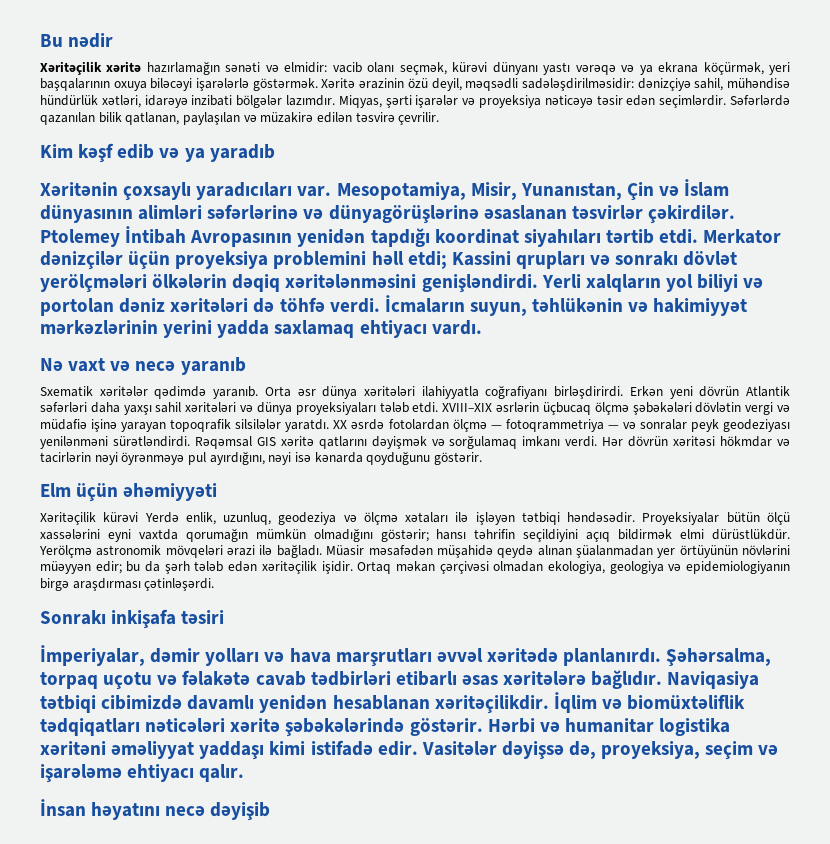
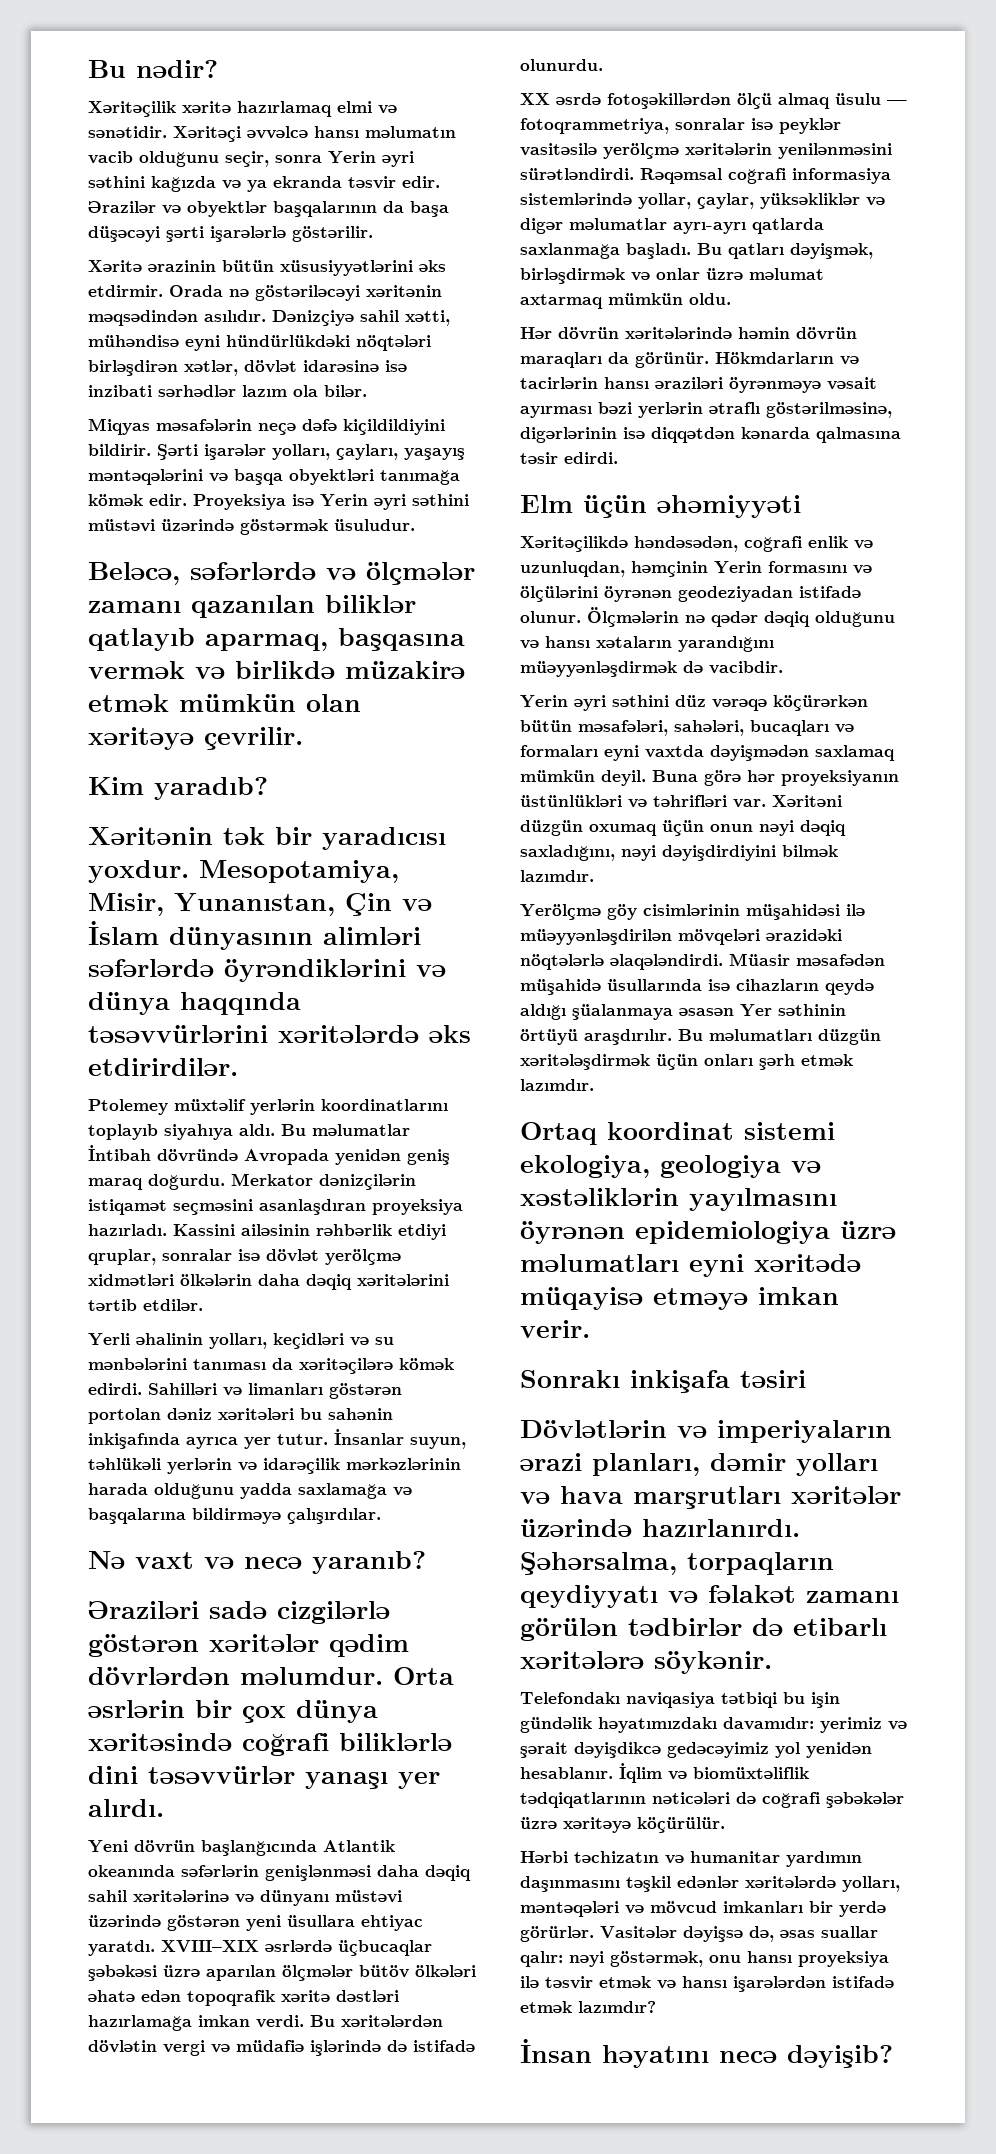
[40,33,114,48] Bu nədir -> [88,60,218,78] Bu nədir?
[146,61,791,75] [40,78,791,91] [40,95,790,108] [40,112,440,125] [40,143,275,163] [40,182,332,201] hazırlamağın sənəti və elmidir: vacib olanı seçmək, kürəvi dünyanı yastı vərəqə və ya ekrana köçürmək, yeri başqalarının oxuya biləcəyi işarələrlə göstərmək. Xəritə ərazinin özü deyil, məqsədli sadələşdirilməsidir: dənizçiyə sahil, mühəndisə hündürlük xətləri, idarəyə inzibati bölgələr lazımdır. Miqyas, şərti işarələr və proyeksiya nəticəyə təsir edən seçimlərdir. Səfərlərdə qazanılan bilik qatlanan, paylaşılan və müzakirə edilən təsvirə çevrilir. // Kim kəşf edib və ya yaradıb // Xəritənin çoxsaylı yaradıcıları var. -> [237,101,397,117] [88,126,456,142] [88,151,414,167] [88,176,440,192] [88,201,449,217] [88,226,373,242] [88,260,446,276] [88,285,442,301] [88,310,450,326] [88,335,431,351] [88,360,407,376] [88,385,367,397] [88,418,445,435] [88,444,465,460] [88,469,460,485] [88,494,469,510] [88,519,415,535] [88,562,475,585] [88,595,416,618] [88,628,465,651] [88,661,465,679] [88,694,361,712] [88,727,303,750] [88,777,268,800] [88,827,446,850] [88,860,189,883] hazırlamaq elmi və sənətidir. Xəritəçi əvvəlcə hansı məlumatın vacib olduğunu seçir, sonra Yerin əyri səthini kağızda və ya ekranda təsvir edir. Ərazilər və obyektlər başqalarının da başa düşəcəyi şərti işarələrlə göstərilir. // Xəritə ərazinin bütün xüsusiyyətlərini əks etdirmir. Orada nə göstəriləcəyi xəritənin məqsədindən asılıdır. Dənizçiyə sahil xətti, mühəndisə eyni hündürlükdəki nöqtələri birləşdirən xətlər, dövlət idarəsinə isə inzibati sərhədlər lazım ola bilər. // Miqyas məsafələrin neçə dəfə kiçildildiyini bildirir. Şərti işarələr yolları, çayları, yaşayış məntəqələrini və başqa obyektləri tanımağa kömək edir. Proyeksiya isə Yerin əyri səthini müstəvi üzərində göstərmək üsuludur. // Beləcə, səfərlərdə və ölçmələr zamanı qazanılan biliklər qatlayıb aparmaq, başqasına vermək və birlikdə müzakirə etmək mümkün olan xəritəyə çevrilir. // Kim yaradıb? // Xəritənin tək bir yaradıcısı yoxdur.
[207,204,735,224] [40,226,782,247] [40,251,738,270] [40,274,764,293] [40,295,748,316] [40,320,482,338] [40,357,246,375] [40,385,790,399] [40,402,791,415] [40,419,790,432] [40,435,790,449] [40,451,482,465] [40,483,218,502] [40,512,790,525] [40,528,790,542] [39,544,790,558] [40,561,790,574] [40,578,215,591] [40,609,225,629] [40,645,145,666] səfərlərinə və dünyagörüşlərinə əsaslanan təsvirlər çəkirdilər. Ptolemey İntibah Avropasının yenidən tapdığı koordinat siyahıları tərtib etdi. Merkator dənizçilər üçün proyeksiya problemini həll etdi; Kassini qrupları və sonrakı dövlət yerölçmələri ölkələrin dəqiq xəritələnməsini genişləndirdi. Yerli xalqların yol biliyi və portolan dəniz xəritələri də töhfə verdi. İcmaların suyun, təhlükənin və hakimiyyət mərkəzlərinin yerini yadda saxlamaq ehtiyacı vardı. // Nə vaxt və necə yaranıb // Sxematik xəritələr qədimdə yaranıb. Orta əsr dünya xəritələri ilahiyyatla coğrafiyanı birləşdirirdi. Erkən yeni dövrün Atlantik səfərləri daha yaxşı sahil xəritələri və dünya proyeksiyaları tələb etdi. XVIII–XIX əsrlərin üçbucaq ölçmə şəbəkələri dövlətin vergi və müdafiə işinə yarayan topoqrafik silsilələr yaratdı. XX əsrdə fotolardan ölçmə — fotoqrammetriya — və sonralar peyk geodeziyası yenilənməni sürətləndirdi. Rəqəmsal GIS xəritə qatlarını dəyişmək və sorğulamaq imkanı verdi. Hər dövrün xəritəsi hökmdar və tacirlərin nəyi öyrənməyə pul ayırdığını, nəyi isə kənarda qoyduğunu göstərir. // Elm üçün əhəmiyyəti // Xəritəçilik kürəvi Yerdə enlik, uzunluq, geodeziya və ölçmə xətaları ilə işləyən tətbiqi həndəsədir. Proyeksiyalar bütün ölçü xassələrini eyni vaxtda qorumağın mümkün olmadığını göstərir; hansı təhrifin seçildiyini açıq bildirmək elmi dürüstlükdür. Yerölçmə astronomik mövqeləri ərazi ilə bağladı. Müasir məsafədən müşahidə qeydə alınan şüalanmadan yer örtüyünün növlərini müəyyən edir; bu da şərh tələb edən xəritəçilik işidir. Ortaq məkan çərçivəsi olmadan ekologiya, geologiya və epidemiologiyanın birgə araşdırması çətinləşərdi. // Sonrakı inkişafa təsiri // İmperiyalar, -> [88,959,446,982] [88,992,301,1015] [88,1025,471,1043] [88,1058,238,1076] [88,1099,448,1115] [88,1124,410,1140] [88,1145,450,1165] [88,1173,416,1190] [88,1199,463,1215] [88,1224,446,1240] [88,1249,401,1265] [88,1274,449,1290] [88,1299,203,1311] [88,1333,394,1349] [88,1358,454,1374] [88,1383,402,1399] [88,1408,393,1424] [88,1429,466,1449] [88,1458,461,1474] [88,1483,412,1499] [88,1508,381,1524] [88,1551,426,1574] [88,1601,390,1624] [88,1634,409,1657] [88,1667,454,1685] [88,1700,378,1723] [88,1733,452,1756] [88,1766,440,1789] [88,1799,164,1817] [88,1840,395,1856] [88,1865,471,1881] [88,1890,402,1906] [88,1915,423,1931] [88,1940,432,1956] [88,1965,476,1981] [88,1990,399,2006] [88,2015,443,2031] [88,2040,475,2056] [520,59,603,71] [520,93,907,109] [520,118,841,134] [520,143,892,159] [520,168,891,184] [520,193,885,209] [520,218,824,234] [520,243,873,259] [520,268,824,284] [520,293,731,309] [520,327,857,340] [520,352,859,368] [520,377,877,393] [520,402,892,418] [520,427,901,443] [520,452,618,464] [520,495,801,518] [520,536,873,552] [520,561,872,577] [520,586,861,602] [520,607,895,627] [520,636,774,652] [520,661,783,677] [520,695,868,711] [520,720,854,736] [520,745,895,761] [520,770,899,786] [520,795,842,808] [520,820,846,836] [520,845,838,861] [520,870,594,882] [520,904,865,920] [520,929,842,945] [520,953,885,970] [520,979,874,995] [520,1004,846,1020] [520,1029,881,1045] [520,1054,853,1070] [520,1079,594,1091] [520,1122,835,1145] [520,1155,821,1178] [520,1188,837,1211] [520,1221,896,1244] [520,1254,861,1277] [520,1287,839,1310] [520,1320,590,1338] [520,1370,806,1393] [520,1420,892,1443] [520,1453,700,1476] səfərlərdə öyrəndiklərini və dünya haqqında təsəvvürlərini xəritələrdə əks etdirirdilər. // Ptolemey müxtəlif yerlərin koordinatlarını toplayıb siyahıya aldı. Bu məlumatlar İntibah dövründə Avropada yenidən geniş maraq doğurdu. Merkator dənizçilərin istiqamət seçməsini asanlaşdıran proyeksiya hazırladı. Kassini ailəsinin rəhbərlik etdiyi qruplar, sonralar isə dövlət yerölçmə xidmətləri ölkələrin daha dəqiq xəritələrini tərtib etdilər. // Yerli əhalinin yolları, keçidləri və su mənbələrini tanıması da xəritəçilərə kömək edirdi. Sahilləri və limanları göstərən portolan dəniz xəritələri bu sahənin inkişafında ayrıca yer tutur. İnsanlar suyun, təhlükəli yerlərin və idarəçilik mərkəzlərinin harada olduğunu yadda saxlamağa və başqalarına bildirməyə çalışırdılar. // Nə vaxt və necə yaranıb? // Əraziləri sadə cizgilərlə göstərən xəritələr qədim dövrlərdən məlumdur. Orta əsrlərin bir çox dünya xəritəsində coğrafi biliklərlə dini təsəvvürlər yanaşı yer alırdı. // Yeni dövrün başlanğıcında Atlantik okeanında səfərlərin genişlənməsi daha dəqiq sahil xəritələrinə və dünyanı müstəvi üzərində göstərən yeni üsullara ehtiyac yaratdı. XVIII–XIX əsrlərdə üçbucaqlar şəbəkəsi üzrə aparılan ölçmələr bütöv ölkələri əhatə edən topoqrafik xəritə dəstləri hazırlamağa imkan verdi. Bu xəritələrdən dövlətin vergi və müdafiə işlərində də istifadə olunurdu. // XX əsrdə fotoşəkillərdən ölçü almaq üsulu — fotoqrammetriya, sonralar isə peyklər vasitəsilə yerölçmə xəritələrin yenilənməsini sürətləndirdi. Rəqəmsal coğrafi informasiya sistemlərində yollar, çaylar, yüksəkliklər və digər məlumatlar ayrı-ayrı qatlarda saxlanmağa başladı. Bu qatları dəyişmək, birləşdirmək və onlar üzrə məlumat axtarmaq mümkün oldu. // Hər dövrün xəritələrində həmin dövrün maraqları da görünür. Hökmdarların və tacirlərin hansı əraziləri öyrənməyə vəsait ayırması bəzi yerlərin ətraflı göstərilməsinə, digərlərinin isə diqqətdən kənarda qalmasına təsir edirdi. // Elm üçün əhəmiyyəti // Xəritəçilikdə həndəsədən, coğrafi enlik və uzunluqdan, həmçinin Yerin formasını və ölçülərini öyrənən geodeziyadan istifadə olunur. Ölçmələrin nə qədər dəqiq olduğunu və hansı xətaların yarandığını müəyyənləşdirmək də vacibdir. // Yerin əyri səthini düz vərəqə köçürərkən bütün məsafələri, sahələri, bucaqları və formaları eyni vaxtda dəyişmədən saxlamaq mümkün deyil. Buna görə hər proyeksiyanın üstünlükləri və təhrifləri var. Xəritəni düzgün oxumaq üçün onun nəyi dəqiq saxladığını, nəyi dəyişdirdiyini bilmək lazımdır. // Yerölçmə göy cisimlərinin müşahidəsi ilə müəyyənləşdirilən mövqeləri ərazidəki nöqtələrlə əlaqələndirdi. Müasir məsafədən müşahidə üsullarında isə cihazların qeydə aldığı şüalanmaya əsasən Yer səthinin örtüyü araşdırılır. Bu məlumatları düzgün xəritələşdirmək üçün onları şərh etmək lazımdır. // Ortaq koordinat sistemi ekologiya, geologiya və xəstəliklərin yayılmasını öyrənən epidemiologiya üzrə məlumatları eyni xəritədə müqayisə etməyə imkan verir. // Sonrakı inkişafa təsiri // Dövlətlərin və imperiyaların ərazi planları,
[436,648,772,667] [40,670,760,690] [40,692,746,714] [40,718,731,737] [40,740,779,760] [40,764,245,783] əvvəl xəritədə planlanırdı. Şəhərsalma, torpaq uçotu və fəlakətə cavab tədbirləri etibarlı əsas xəritələrə bağlıdır. Naviqasiya tətbiqi cibimizdə davamlı yenidən hesablanan xəritəçilikdir. İqlim və biomüxtəliflik tədqiqatları nəticələri xəritə şəbəkələrində göstərir. Hərbi və humanitar logistika xəritəni əməliyyat yaddaşı kimi istifadə edir. Vasitələr dəyişsə də, proyeksiya, seçim və işarələmə ehtiyacı qalır. -> [791,1486,901,1504] [520,1519,800,1537] [520,1552,834,1575] [520,1585,899,1608] [520,1618,887,1641] [520,1651,772,1674] [520,1692,840,1708] [520,1717,907,1733] [520,1742,872,1758] [520,1763,809,1783] [520,1792,904,1808] [520,1817,725,1833] [520,1851,862,1867] [520,1876,900,1892] [520,1901,886,1917] [520,1926,878,1942] [520,1951,889,1967] [520,1976,894,1992] [520,2001,656,2013] xəritələr üzərində hazırlanırdı. Şəhərsalma, torpaqların qeydiyyatı və fəlakət zamanı görülən tədbirlər də etibarlı xəritələrə söykənir. // Telefondakı naviqasiya tətbiqi bu işin gündəlik həyatımızdakı davamıdır: yerimiz və şərait dəyişdikcə gedəcəyimiz yol yenidən hesablanır. İqlim və biomüxtəliflik tədqiqatlarının nəticələri də coğrafi şəbəkələr üzrə xəritəyə köçürülür. // Hərbi təchizatın və humanitar yardımın daşınmasını təşkil edənlər xəritələrdə yolları, məntəqələri və mövcud imkanları bir yerdə görürlər. Vasitələr dəyişsə də, əsas suallar qalır: nəyi göstərmək, onu hansı proyeksiya ilə təsvir etmək və hansı işarələrdən istifadə etmək lazımdır?
[210,802,271,821] dəyişib -> [787,2045,893,2068] dəyişib?

